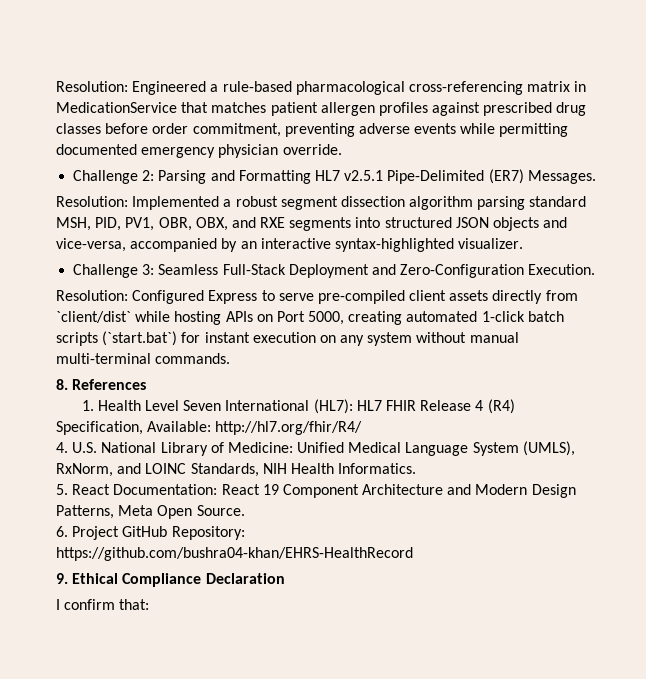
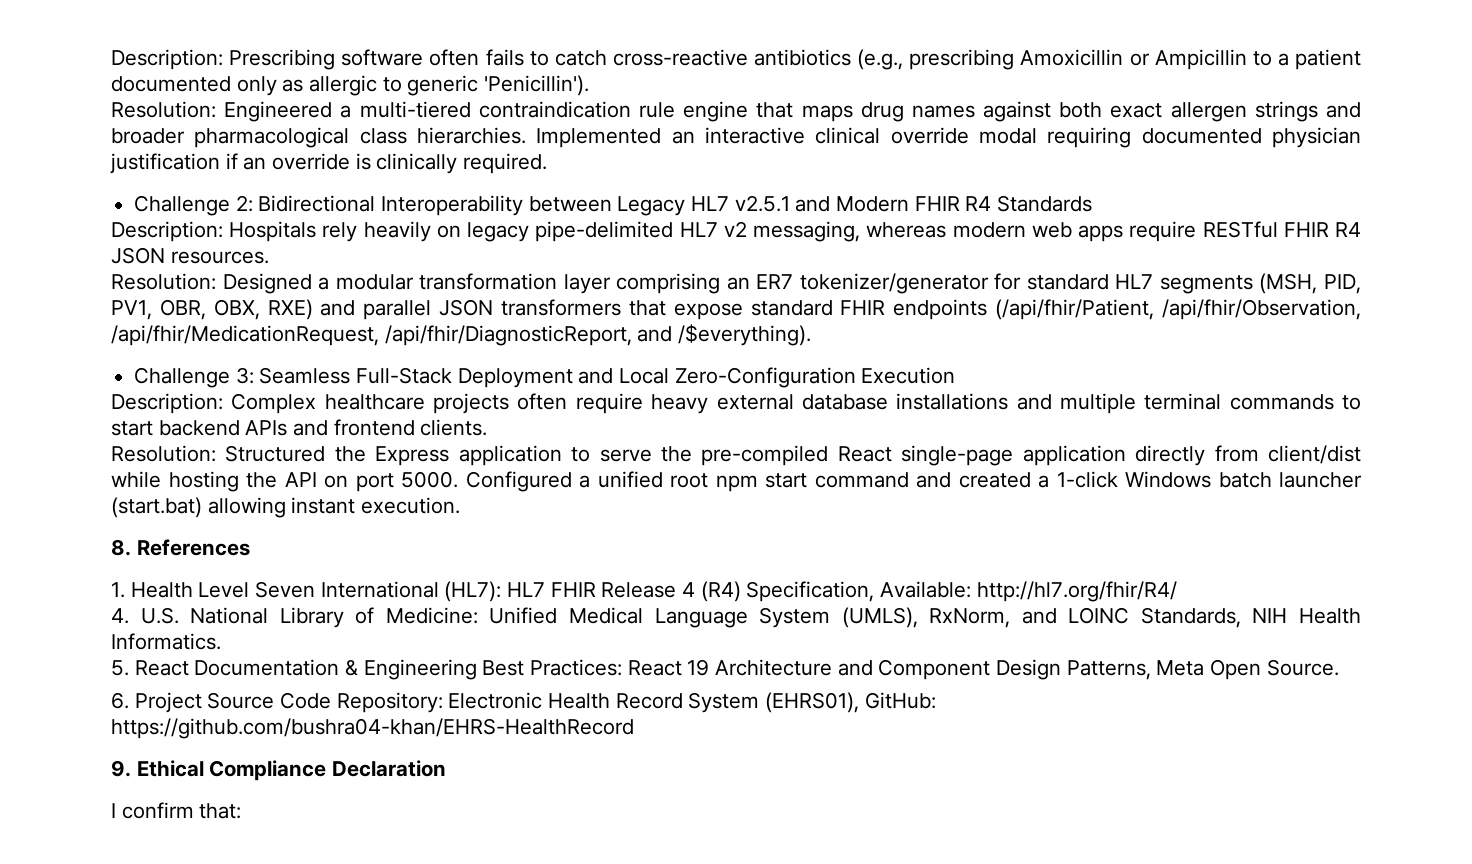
[56,81,587,95] [56,102,587,116] [56,123,569,137] [56,144,342,158] [73,169,596,184] [56,196,587,210] [56,217,568,231] [56,238,524,252] Resolution: Engineered a rule-based pharmacological cross-referencing matrix in MedicationService that matches patient allergen profiles against prescribed drug classes before order commitment, preventing adverse events while permitting documented emergency physician override. // Challenge 2: Parsing and Formatting HL7 v2.5.1 Pipe-Delimited (ER7) Messages. // Resolution: Implemented a robust segment dissection algorithm parsing standard MSH, PID, PV1, OBR, OBX, and RXE segments into structured JSON objects and vice-versa, accompanied by an interactive syntax-highlighted visualizer. -> [111,49,1361,70] [111,75,590,96] [111,101,1361,122] [111,127,1361,148] [110,153,548,174] [134,195,1093,216] [111,221,1362,242] [111,247,269,264] [111,273,1361,294] [111,299,1362,320] [111,324,812,346] Description: Prescribing software often fails to catch cross-reactive antibiotics (e.g., prescribing Amoxicillin or Ampicillin to a patient documented only as allergic to generic 'Penicillin'). // Resolution: Engineered a multi-tiered contraindication rule engine that maps drug names against both exact allergen strings and broader pharmacological class hierarchies. Implemented an interactive clinical override modal requiring documented physician justification if an override is clinically required. // Challenge 2: Bidirectional Interoperability between Legacy HL7 v2.5.1 and Modern FHIR R4 Standards // Description: Hospitals rely heavily on legacy pipe-delimited HL7 v2 messaging, whereas modern web apps require RESTful FHIR R4 JSON resources. // Resolution: Designed a modular transformation layer comprising an ER7 tokenizer/generator for standard HL7 segments (MSH, PID, PV1, OBR, OBX, RXE) and parallel JSON transformers that expose standard FHIR endpoints (/api/fhir/Patient, /api/fhir/Observation, /api/fhir/MedicationRequest, /api/fhir/DiagnosticReport, and /$everything).
[400,264,596,278] [56,290,489,304] Zero-Configuration Execution. // Resolution: Configured Express to serve pre-compiled client assets -> [619,367,956,388] [111,393,1362,414] [111,419,488,436] [111,445,1126,466] Local Zero-Configuration Execution // Description: Complex healthcare projects often require heavy external database installations and multiple terminal commands to start backend APIs and frontend clients. // Resolution: Structured the Express application to serve the pre-compiled React single-page application
[56,311,131,323] `client/dist` -> [1268,445,1361,464] client/dist
[225,311,564,325] [56,331,519,346] [56,353,231,364] APIs on Port 5000, creating automated 1-click batch scripts (`start.bat`) for instant execution on any system without manual multi-terminal commands. -> [246,471,1362,492] [111,497,461,518] the API on port 5000. Configured a unified root npm start command and created a 1-click Windows batch launcher (start.bat) allowing instant execution.
[113,484,218,495] Documentation: -> [194,659,623,680] Documentation & Engineering Best Practices:
[282,484,359,498] Component -> (710, 667) none
[475,484,528,495] Modern -> [878,659,991,680] Component
[122,526,245,540] GitHub Repository: -> [207,692,936,713] Source Code Repository: Electronic Health Record System (EHRS01), GitHub:

